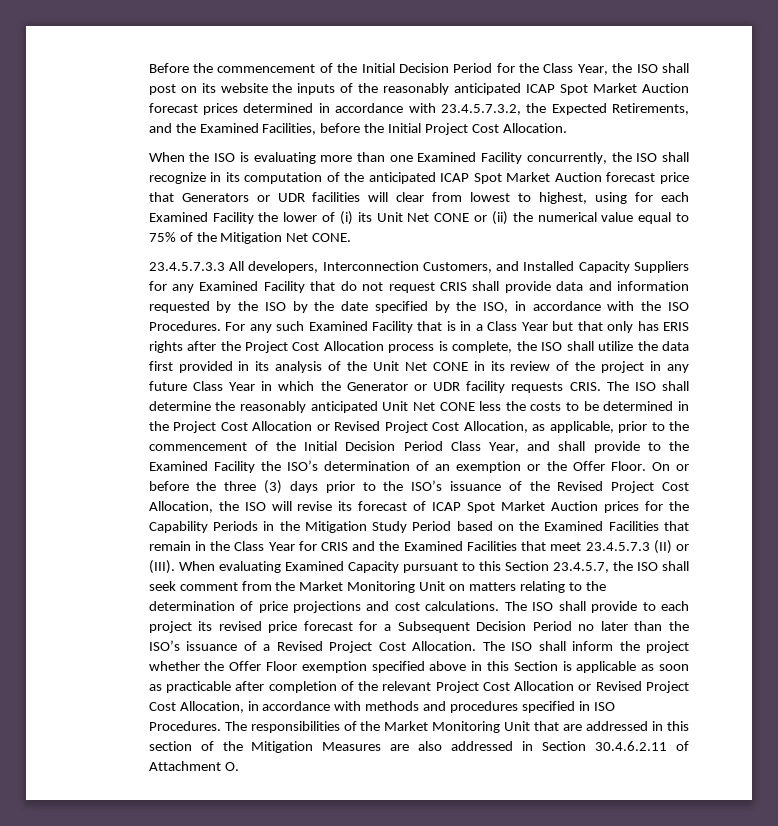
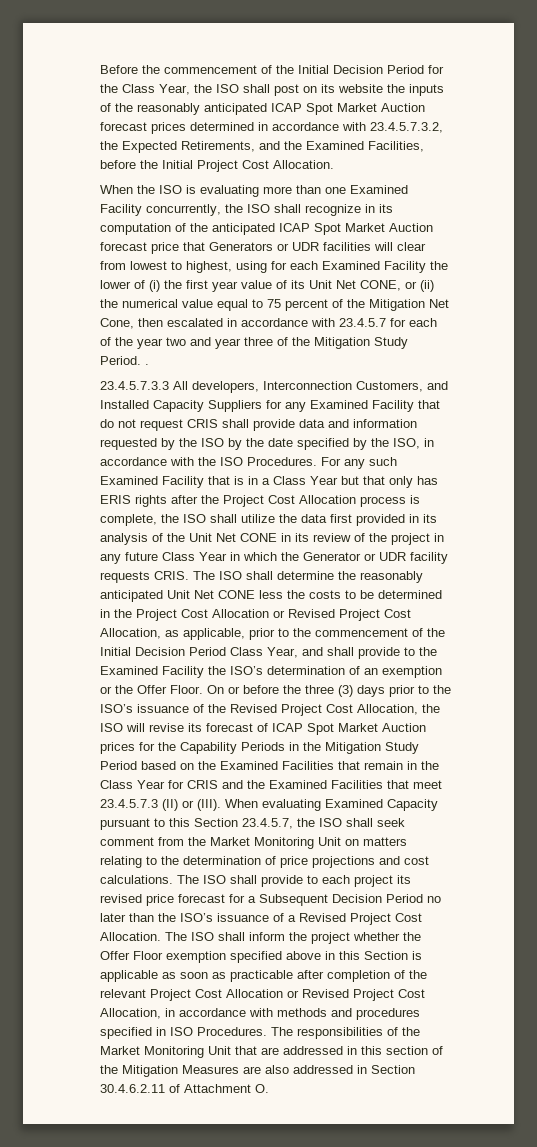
(353, 218) none -> [163,280,287,292] the first year value of
[434,213,470,222] CONE -> [359,280,401,291] CONE,
[148,232,176,242] 75% -> [266,299,328,311] 75 percent
[312,233,352,242] CONE. -> [99,318,437,329] [99,337,408,349] [99,356,149,365] Cone, then escalated in accordance with 23.4.5.7 for each of the year two and year three of the Mitigation Study Period. .

